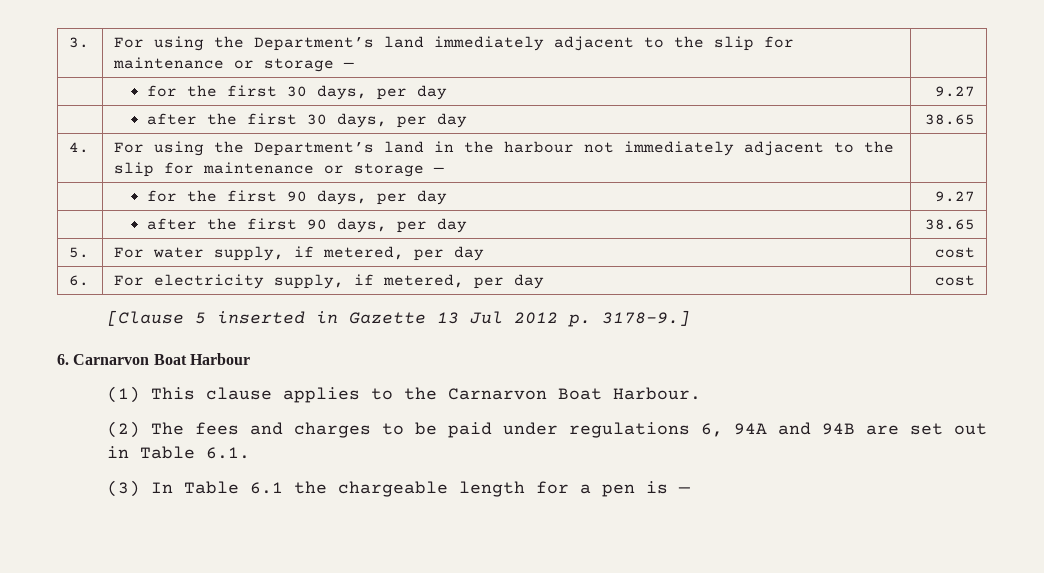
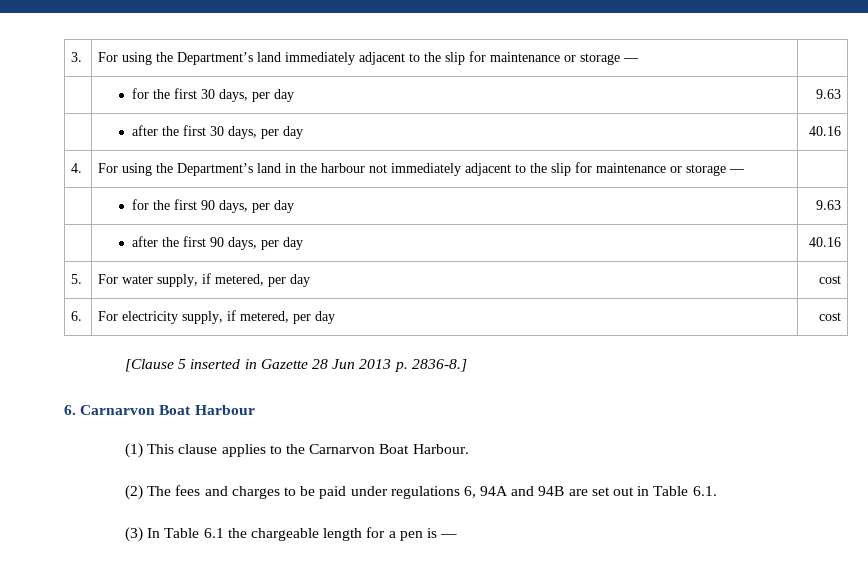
[934,86,975,97] 9.27 -> [815,89,841,99] 9.63
[924,114,975,125] 38.65 -> [808,126,841,136] 40.16
[934,191,975,202] 9.27 -> [815,200,841,210] 9.63
[924,219,975,230] 38.65 -> [808,237,841,247] 40.16
[436,310,690,327] 13 Jul 2012 p. 3178-9.] -> [311,359,467,372] 28 Jun 2013 p. 2836-8.]

